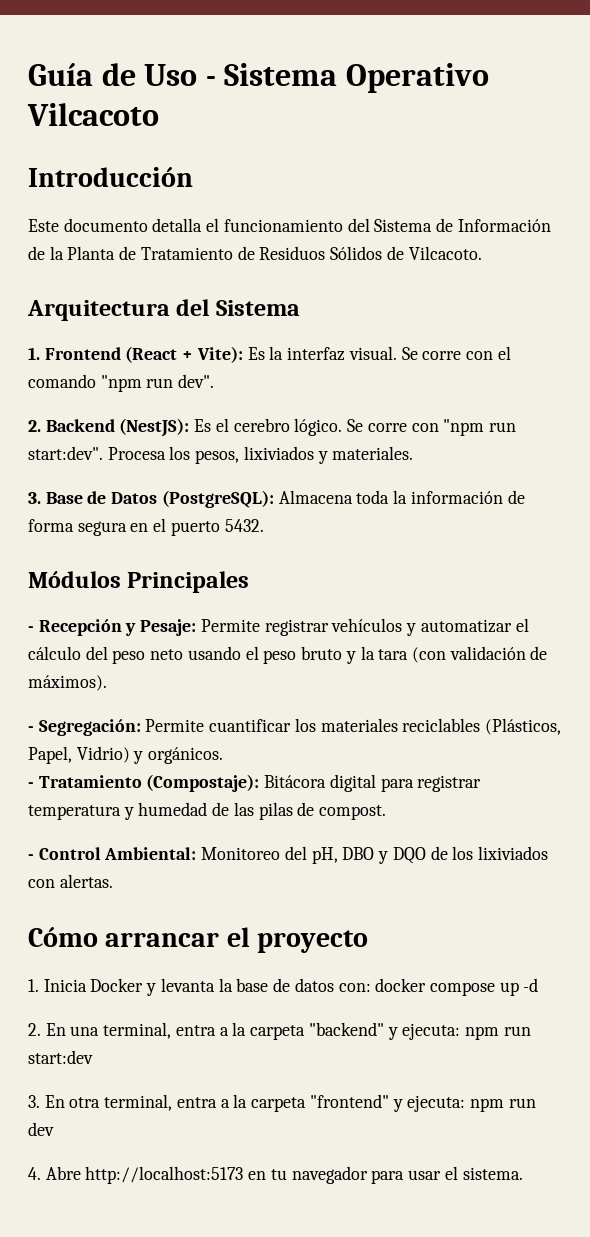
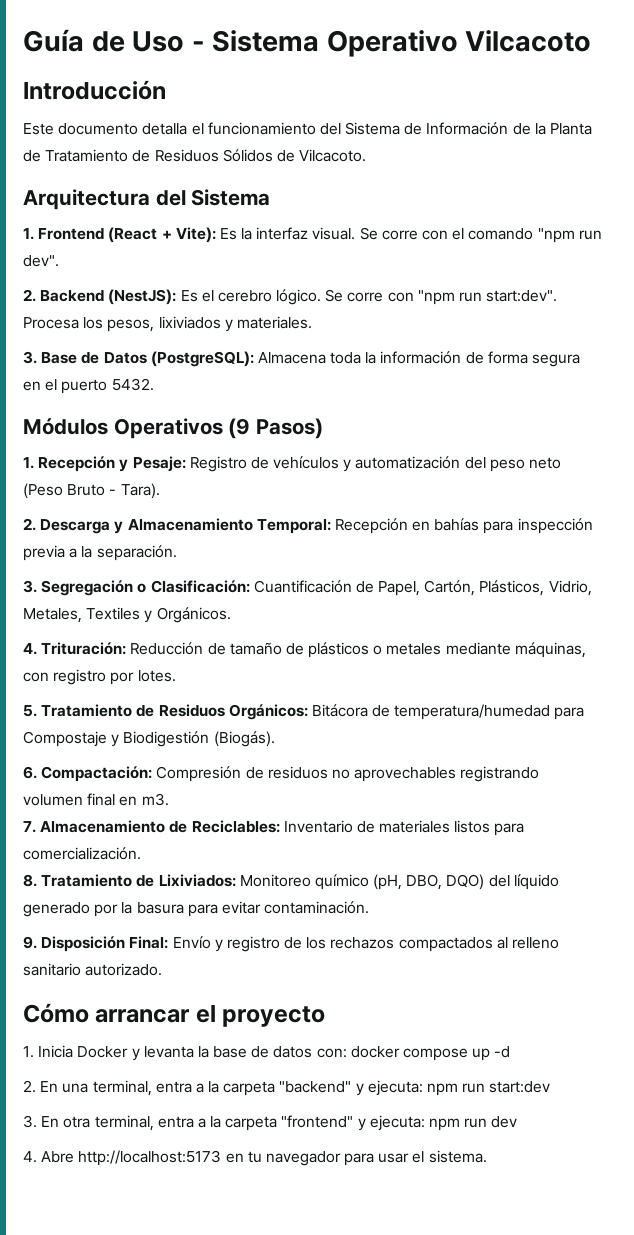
[127,571,250,593] [28,618,529,636] [28,646,548,664] [28,675,107,691] [28,718,562,736] [28,746,224,764] [28,774,482,792] [28,802,387,820] [28,846,548,864] [28,874,113,888] Principales // - Recepción y Pesaje: Permite registrar vehículos y automatizar el cálculo del peso neto usando el peso bruto y la tara (con validación de máximos). // - Segregación: Permite cuantificar los materiales reciclables (Plásticos, Papel, Vidrio) y orgánicos. // - Tratamiento (Compostaje): Bitácora digital para registrar temperatura y humedad de las pilas de compost. // - Control Ambiental: Monitoreo del pH, DBO y DQO de los lixiviados con alertas. -> [113,418,324,439] [23,456,562,472] [23,483,160,499] [23,518,593,534] [23,545,177,561] [23,580,592,596] [23,607,231,623] [23,642,586,658] [23,669,176,685] [23,704,585,720] [23,731,275,747] [23,766,540,782] [23,793,169,806] [23,820,525,836] [23,847,141,860] [23,874,559,890] [23,901,370,917] [23,936,560,952] [23,963,163,976] Operativos (9 Pasos) // 1. Recepción y Pesaje: Registro de vehículos y automatización del peso neto (Peso Bruto - Tara). // 2. Descarga y Almacenamiento Temporal: Recepción en bahías para inspección previa a la separación. // 3. Segregación o Clasificación: Cuantificación de Papel, Cartón, Plásticos, Vidrio, Metales, Textiles y Orgánicos. // 4. Trituración: Reducción de tamaño de plásticos o metales mediante máquinas, con registro por lotes. // 5. Tratamiento de Residuos Orgánicos: Bitácora de temperatura/humedad para Compostaje y Biodigestión (Biogás). // 6. Compactación: Compresión de residuos no aprovechables registrando volumen final en m3. // 7. Almacenamiento de Reciclables: Inventario de materiales listos para comercialización. // 8. Tratamiento de Lixiviados: Monitoreo químico (pH, DBO, DQO) del líquido generado por la basura para evitar contaminación. // 9. Disposición Final: Envío y registro de los rechazos compactados al relleno sanitario autorizado.

